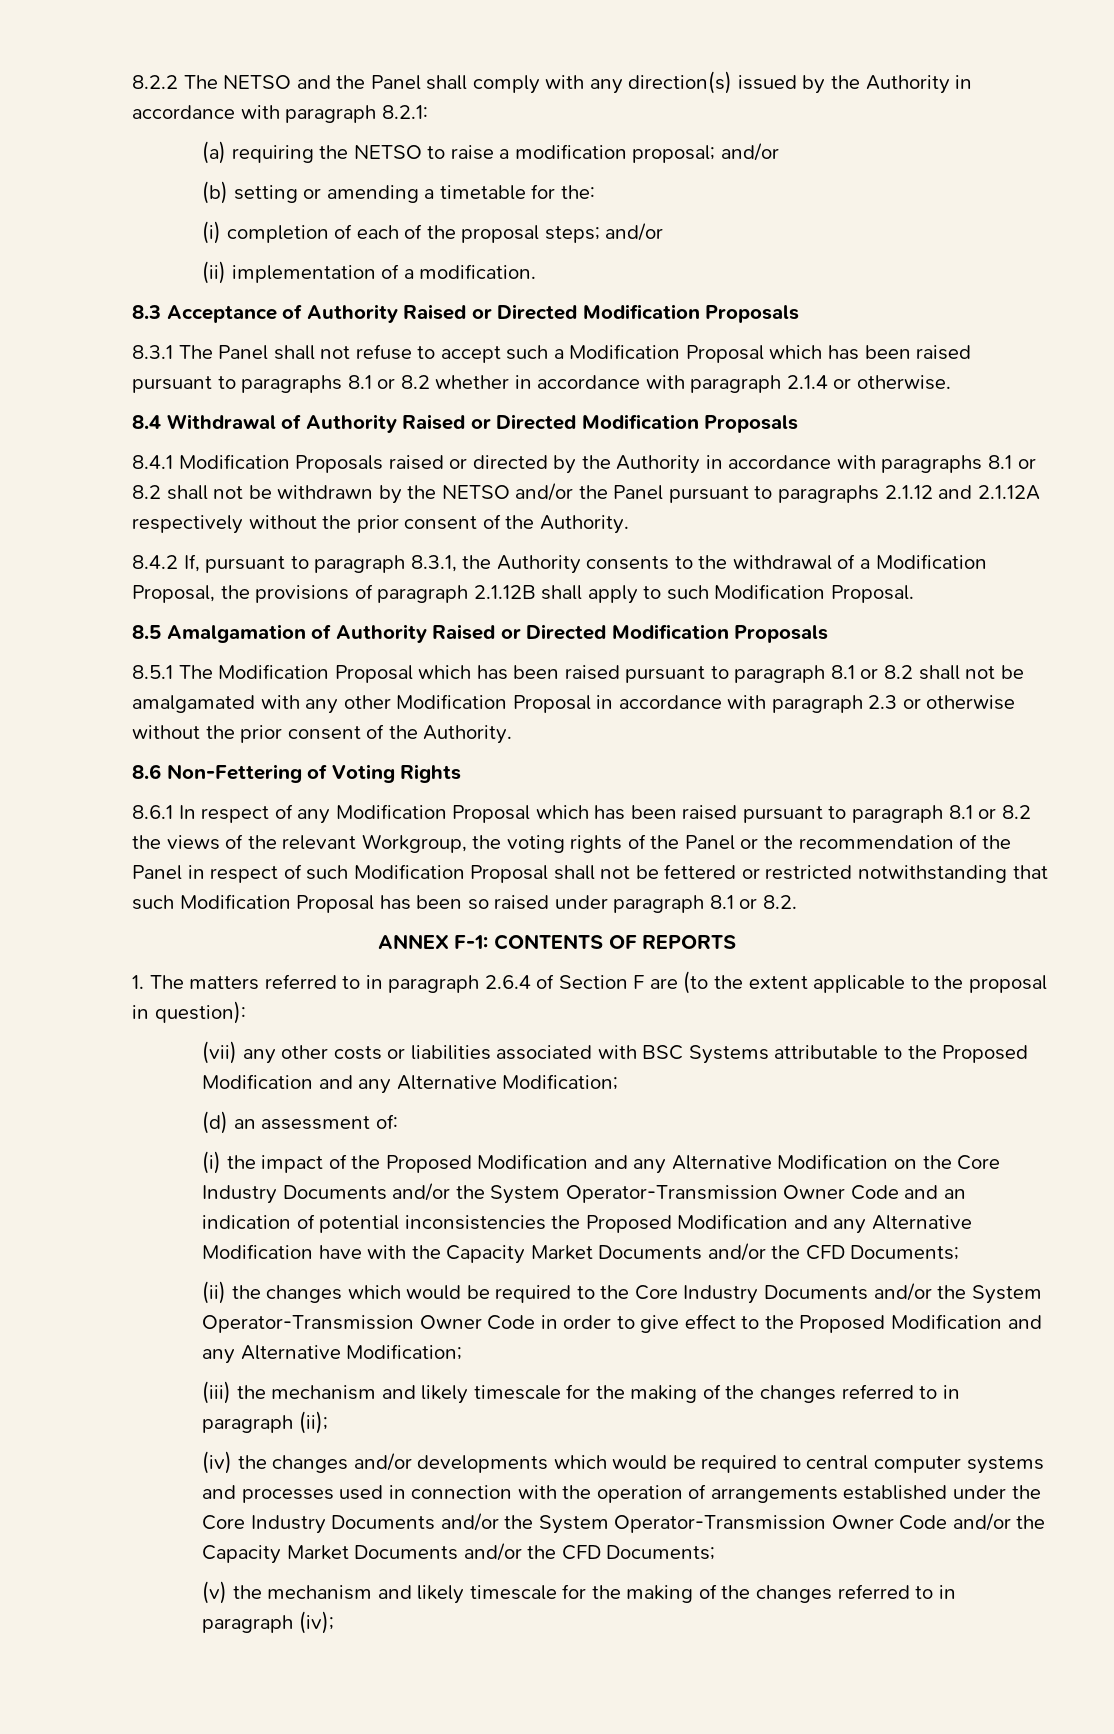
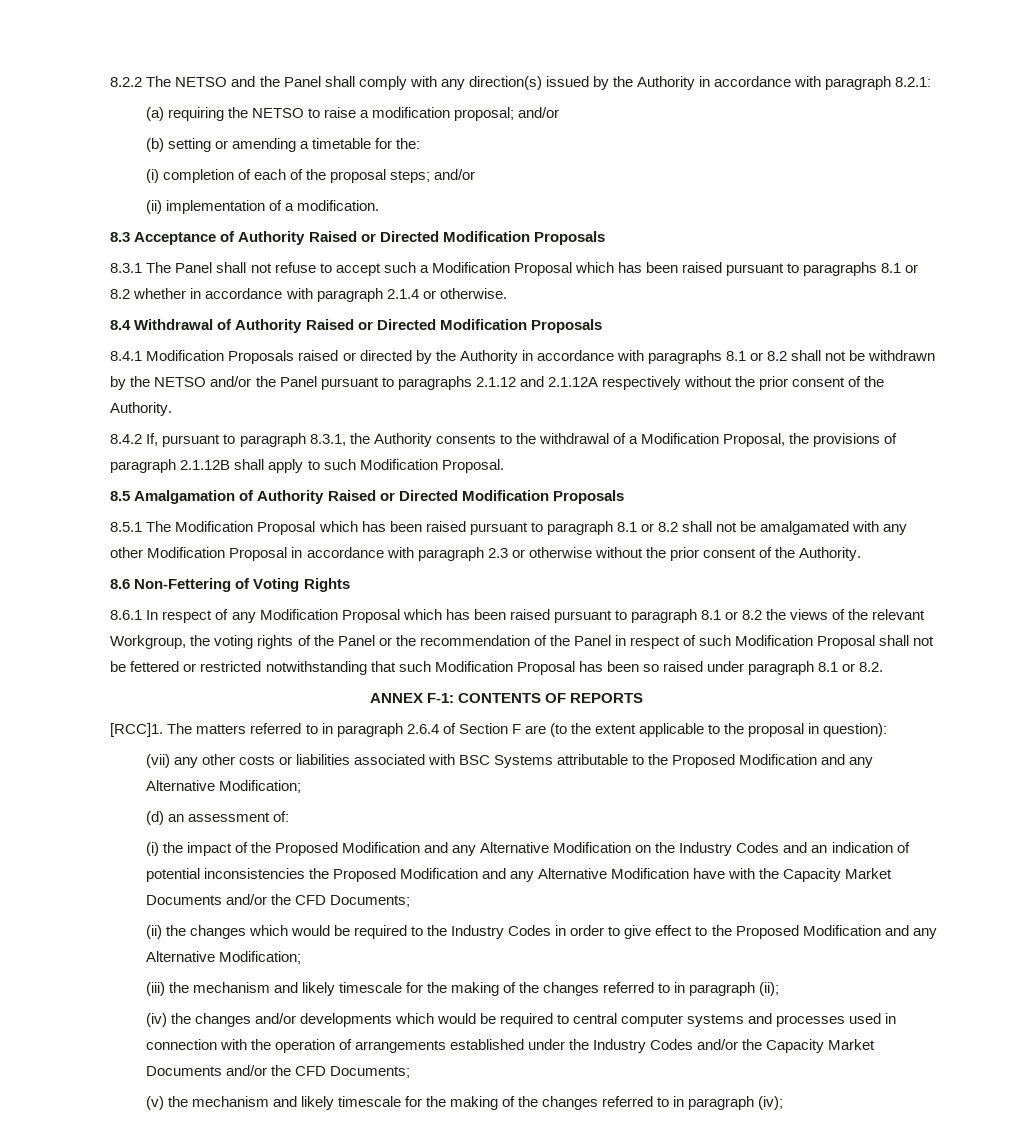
[132,975,145,989] 1. -> [110,723,164,737] [RCC]1.
[957,1155,1001,1170] [202,1183,899,1204] Core Industry Documents and/or the System Operator-Transmission Owner Code -> [679,842,780,856] Industry Codes
[634,1283,1042,1304] [202,1315,536,1333] Core Industry Documents and/or the System Operator-Transmission Owner Code -> [451,925,552,939] Industry Codes
[202,1513,948,1534] Core Industry Documents and/or the System Operator-Transmission Owner Code -> [593,1039,694,1053] Industry Codes

